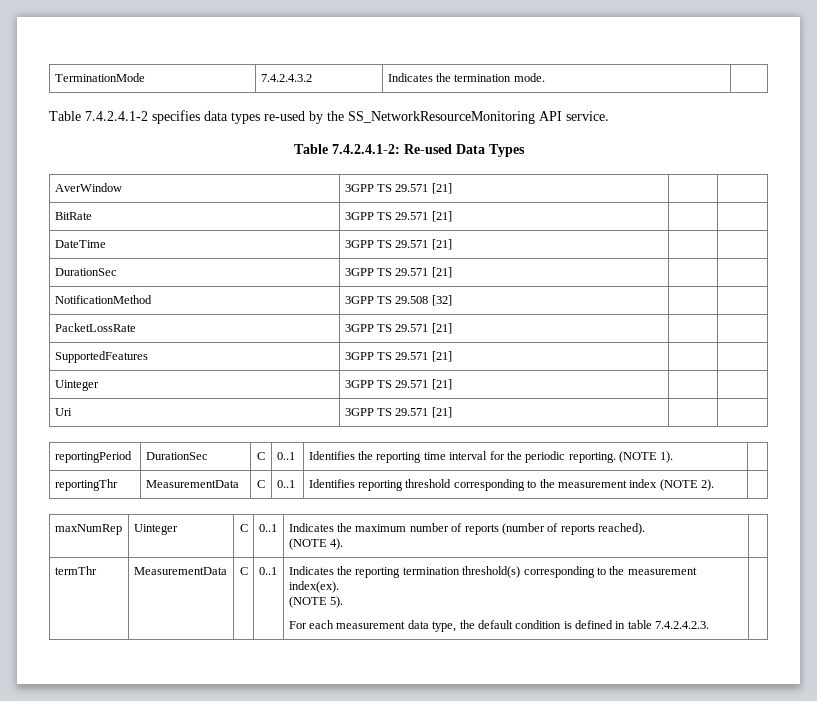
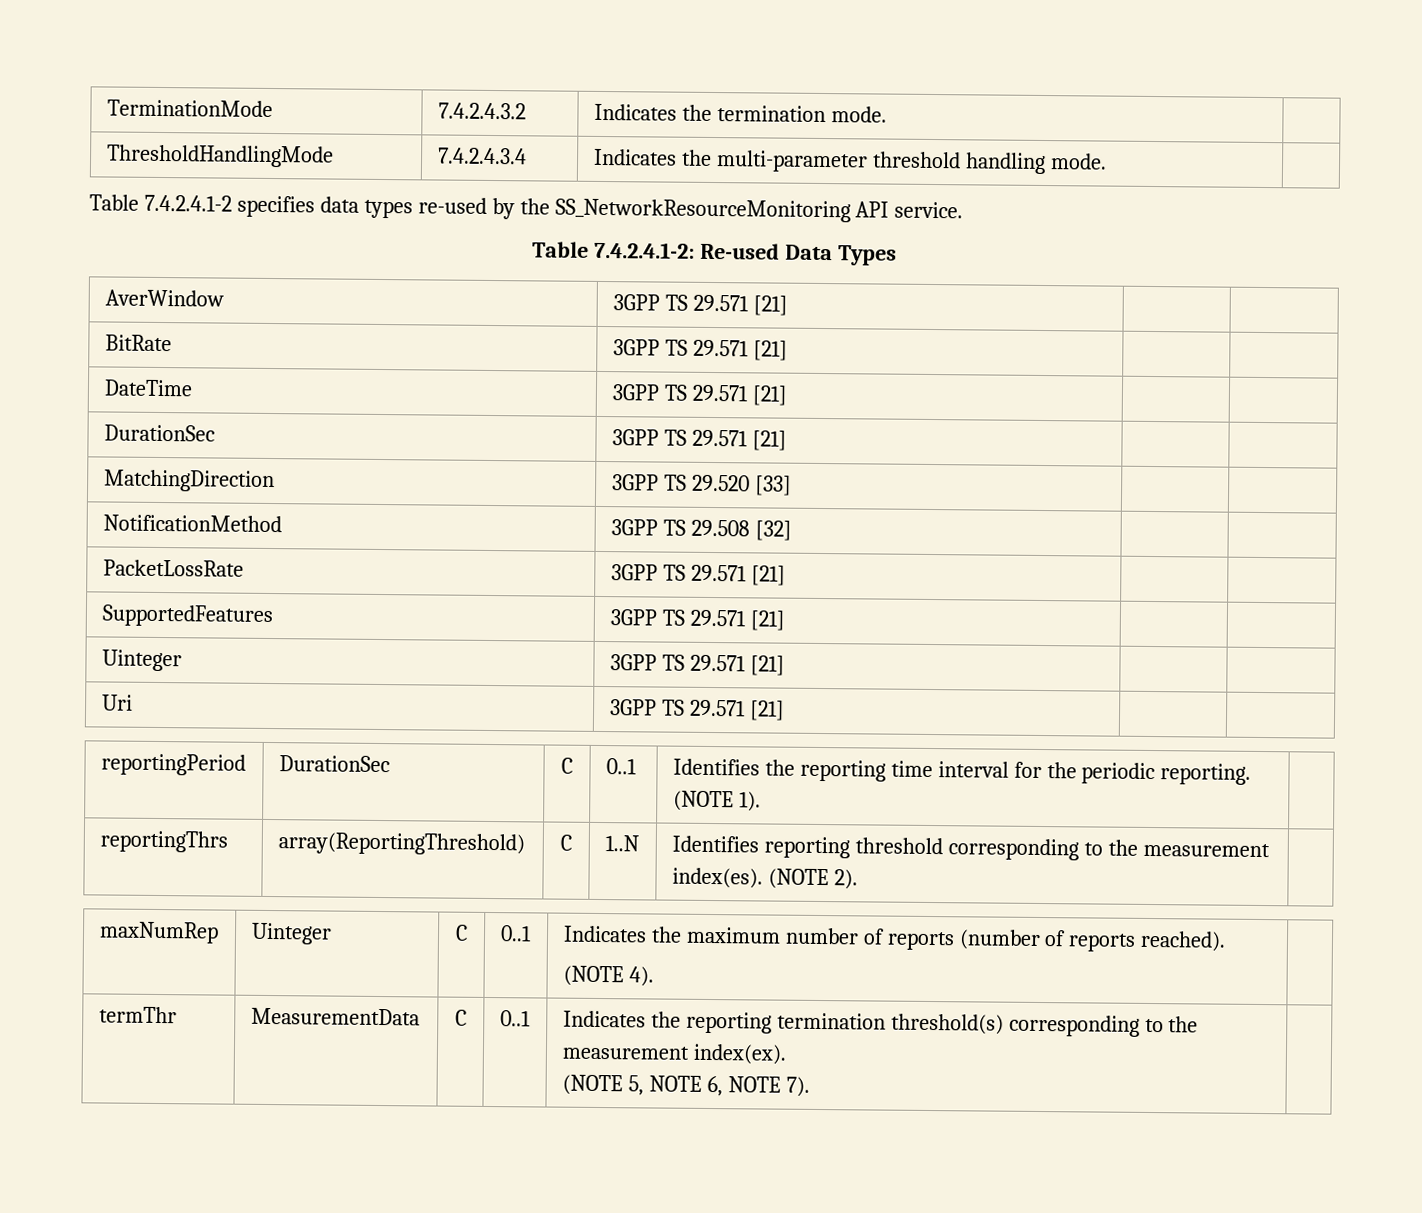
(545, 77) none -> [105,144,334,168] [437,147,527,165] [593,148,1107,175] // ThresholdHandlingMode | 7.4.2.4.3.4 | Indicates the multi-parameter threshold handling mode. |
(452, 272) none -> [103,469,275,493] [611,474,792,496] // MatchingDirection | 3GPP TS 29.520 [33] | |
[54,479,118,491] [145,480,239,488] [257,480,265,488] [276,480,295,488] reportingThr | MeasurementData | C | 0..1 -> [99,830,228,853] [277,832,525,856] [560,834,572,851] [604,835,639,852] reportingThrs | array(ReportingThreshold) | C | 1..N
[629,479,658,488] index -> [671,867,763,889] index(es).
[329,596,343,608] [288,620,710,632] 5). // For each measurement data type, the default condition is defined in table 7.4.2.4.2.3. -> [627,1075,810,1097] 5, NOTE 6, NOTE 7).

